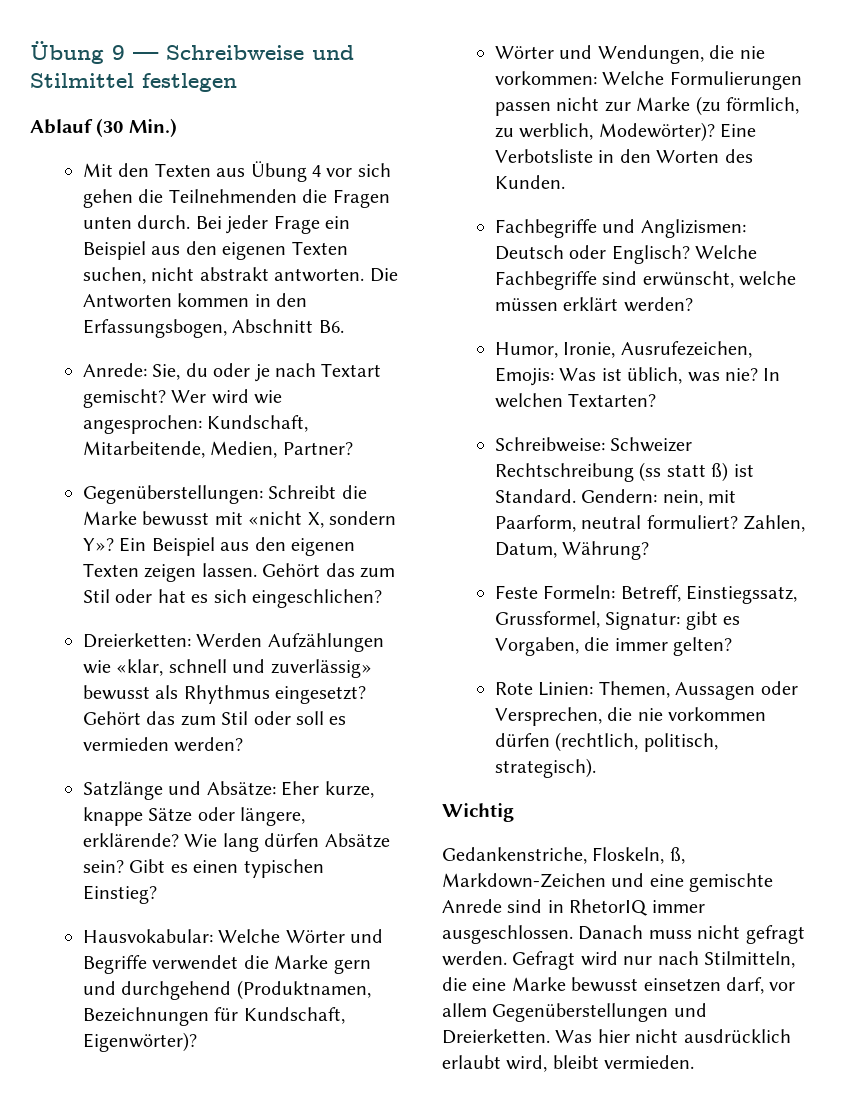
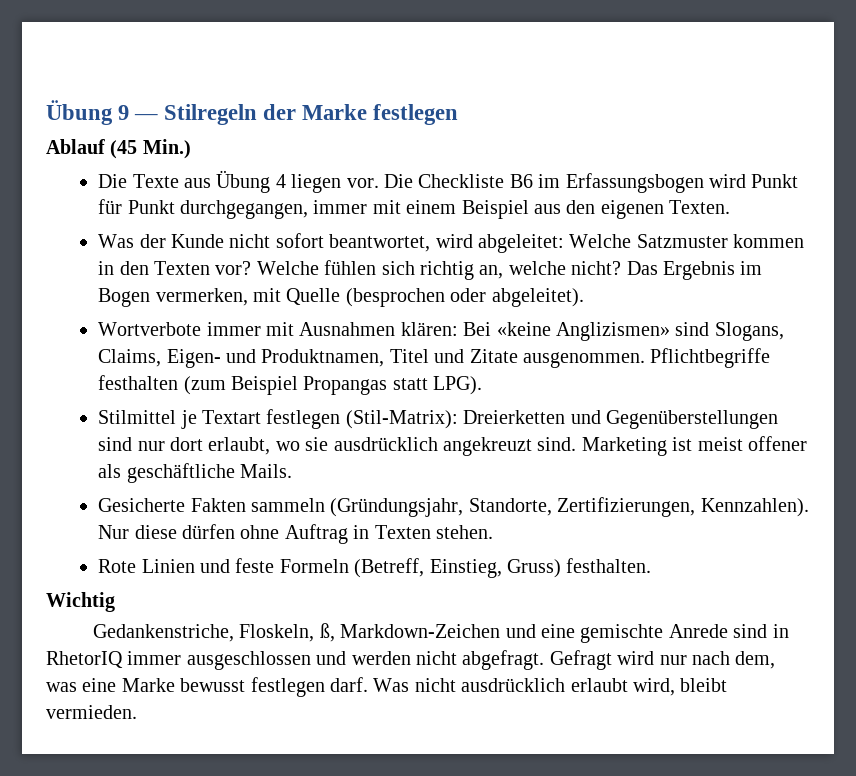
[166,45,354,60] [30,73,134,88] Schreibweise und Stilmittel -> [164,104,368,125] Stilregeln der Marke
[96,118,124,138] (30 -> [110,140,138,159] (45
[82,161,391,182] [82,189,390,208] [82,215,350,234] [82,241,348,260] [82,267,398,284] [82,293,308,308] [82,319,344,338] [82,363,382,382] [82,389,283,408] [82,415,309,434] [82,441,353,458] [82,485,367,504] [82,511,396,528] [82,537,355,556] [82,563,395,582] [82,589,382,608] [82,633,384,652] [82,659,372,678] [82,685,367,704] [82,711,347,726] [82,737,244,752] [82,781,374,800] [82,807,306,826] [82,833,390,852] [82,859,324,878] [82,885,157,904] [82,929,384,943] [82,955,371,974] [82,980,371,1000] [82,1007,345,1026] [82,1032,197,1052] [494,45,765,64] [494,71,802,90] [494,96,799,116] [494,122,757,142] [494,149,753,163] [494,175,565,189] [494,219,746,238] [494,245,758,264] [494,271,797,290] [494,297,693,312] [494,341,752,358] [494,367,781,386] [494,393,657,408] [494,437,693,452] [494,462,754,482] [494,489,737,506] [494,515,806,532] [494,541,650,560] [494,585,798,604] [494,611,741,630] [494,637,733,656] [494,681,798,700] [494,707,767,726] [494,732,718,752] [494,758,596,778] Mit den Texten aus Übung 4 vor sich gehen die Teilnehmenden die Fragen unten durch. Bei jeder Frage ein Beispiel aus den eigenen Texten suchen, nicht abstrakt antworten. Die Antworten kommen in den Erfassungsbogen, Abschnitt B6. // Anrede: Sie, du oder je nach Textart gemischt? Wer wird wie angesprochen: Kundschaft, Mitarbeitende, Medien, Partner? // Gegenüberstellungen: Schreibt die Marke bewusst mit «nicht X, sondern Y»? Ein Beispiel aus den eigenen Texten zeigen lassen. Gehört das zum Stil oder hat es sich eingeschlichen? // Dreierketten: Werden Aufzählungen wie «klar, schnell und zuverlässig» bewusst als Rhythmus eingesetzt? Gehört das zum Stil oder soll es vermieden werden? // Satzlänge und Absätze: Eher kurze, knappe Sätze oder längere, erklärende? Wie lang dürfen Absätze sein? Gibt es einen typischen Einstieg? // Hausvokabular: Welche Wörter und Begriffe verwendet die Marke gern und durchgehend (Produktnamen, Bezeichnungen für Kundschaft, Eigenwörter)? // Wörter und Wendungen, die nie vorkommen: Welche Formulierungen passen nicht zur Marke (zu förmlich, zu werblich, Modewörter)? Eine Verbotsliste in den Worten des Kunden. // Fachbegriffe und Anglizismen: Deutsch oder Englisch? Welche Fachbegriffe sind erwünscht, welche müssen erklärt werden? // Humor, Ironie, Ausrufezeichen, Emojis: Was ist üblich, was nie? In welchen Textarten? // Schreibweise: Schweizer Rechtschreibung (ss statt ß) ist Standard. Gendern: nein, mit Paarform, neutral formuliert? Zahlen, Datum, Währung? // Feste Formeln: Betreff, Einstiegssatz, Grussformel, Signatur: gibt es Vorgaben, die immer gelten? // Rote Linien: Themen, Aussagen oder Versprechen, die nie vorkommen dürfen (rechtlich, politisch, strategisch). -> [98,170,799,193] [98,199,731,219] [98,233,805,253] [98,260,763,280] [98,288,584,307] [98,322,784,341] [98,348,771,368] [98,375,483,395] [98,409,778,429] [98,436,807,456] [98,463,292,483] [98,497,809,517] [98,524,493,544] [98,558,652,578] Die Texte aus Übung 4 liegen vor. Die Checkliste B6 im Erfassungsbogen wird Punkt für Punkt durchgegangen, immer mit einem Beispiel aus den eigenen Texten. // Was der Kunde nicht sofort beantwortet, wird abgeleitet: Welche Satzmuster kommen in den Texten vor? Welche fühlen sich richtig an, welche nicht? Das Ergebnis im Bogen vermerken, mit Quelle (besprochen oder abgeleitet). // Wortverbote immer mit Ausnahmen klären: Bei «keine Anglizismen» sind Slogans, Claims, Eigen- und Produktnamen, Titel und Zitate ausgenommen. Pflichtbegriffe festhalten (zum Beispiel Propangas statt LPG). // Stilmittel je Textart festlegen (Stil-Matrix): Dreierketten und Gegenüberstellungen sind nur dort erlaubt, wo sie ausdrücklich angekreuzt sind. Marketing ist meist offener als geschäftliche Mails. // Gesicherte Fakten sammeln (Gründungsjahr, Standorte, Zertifizierungen, Kennzahlen). Nur diese dürfen ohne Auftrag in Texten stehen. // Rote Linien und feste Formeln (Betreff, Einstieg, Gruss) festhalten.
[442,925,805,944] [442,951,507,966] ausgeschlossen. Danach muss nicht gefragt werden. -> [186,650,545,670] ausgeschlossen und werden nicht abgefragt.
[704,951,795,968] [442,977,467,991] Stilmitteln, die -> [735,651,776,669] [46,682,77,692] dem, was
[643,977,796,994] [442,1003,707,1022] [442,1029,630,1044] einsetzen darf, vor allem Gegenüberstellungen und Dreierketten. Was hier -> [250,677,410,697] festlegen darf. Was

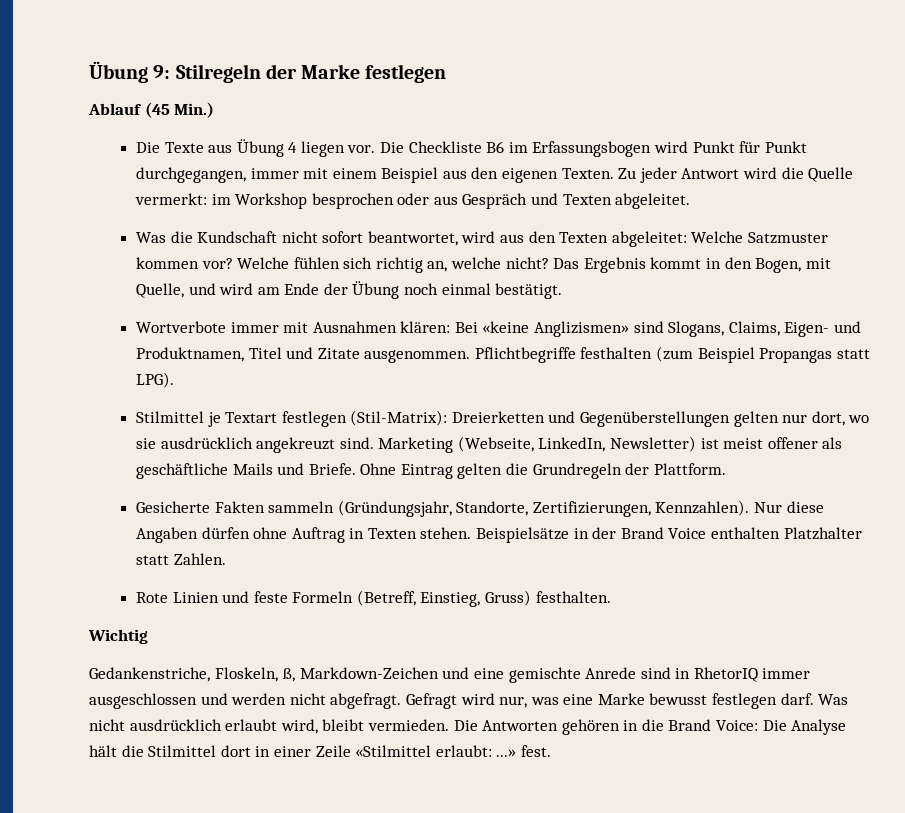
[46,100,159,125] Übung 9 — -> [89,61,171,83] Übung 9:
[98,234,224,248] // Was der Kunde -> [618,167,854,183] [134,193,691,209] [135,231,278,243] Zu jeder Antwort wird die Quelle vermerkt: im Workshop besprochen oder aus Gespräch und Texten abgeleitet. // Was die Kundschaft
(473, 241) none -> [500,231,609,243] aus den Texten
[98,261,210,275] in den Texten -> (199, 263) none
[740,261,763,275] [98,288,584,307] im Bogen vermerken, mit Quelle (besprochen oder abgeleitet). -> [650,257,831,273] [135,281,563,299] kommt in den Bogen, mit Quelle, und wird am Ende der Übung noch einmal bestätigt.
[98,437,271,455] sind nur dort erlaubt, -> [733,411,845,427] gelten nur dort,
(667, 446) none -> [457,436,697,452] (Webseite, LinkedIn, Newsletter)
[239,464,292,478] Mails. -> [232,463,726,479] Mails und Briefe. Ohne Eintrag gelten die Grundregeln der Plattform.
(177, 532) none -> [135,527,198,543] Angaben
(493, 532) none -> [476,527,862,543] [135,553,226,565] Beispielsätze in der Brand Voice enthalten Platzhalter statt Zahlen.
[659,651,776,669] nur nach dem, -> [499,696,528,708] nur,
(137, 712) none -> [453,719,847,735] [89,745,551,757] Die Antworten gehören in die Brand Voice: Die Analyse hält die Stilmittel dort in einer Zeile «Stilmittel erlaubt: ...» fest.

